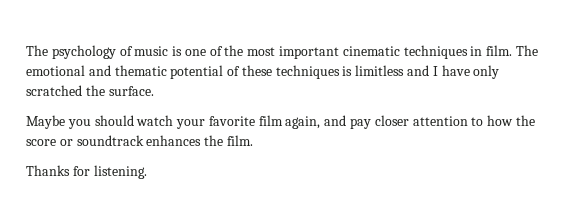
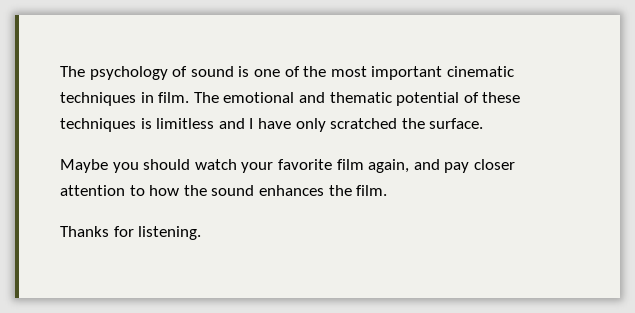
[134,46,169,56] music -> [190,66,234,77] sound
[26,135,144,146] score or soundtrack -> [211,185,255,196] sound

